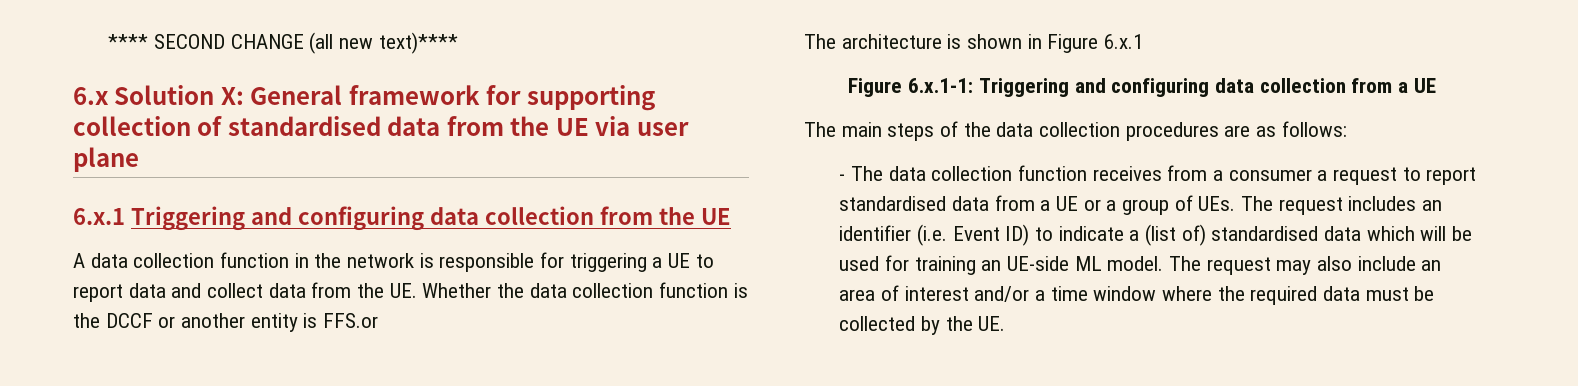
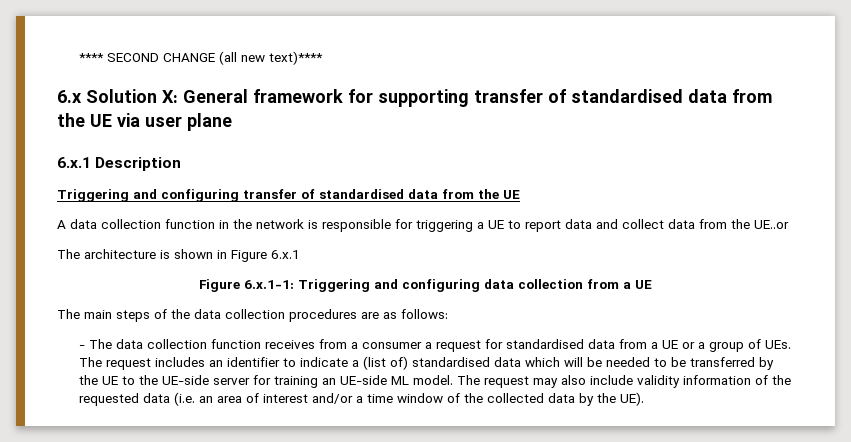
[73,116,191,136] collection -> [474,89,543,103] transfer
[130,206,594,231] Triggering and configuring data collection -> [95,157,182,171] [57,189,438,202] Description // Triggering and configuring transfer of standardised data
[389,282,748,298] [73,313,379,332] UE. Whether the data collection function is the DCCF or another entity is FFS.or -> [754,220,789,229] UE..or
[1402,167,1477,185] to report -> [485,339,504,349] for
[916,224,1030,246] (i.e. Event ID) -> (281, 362) none
[839,256,880,271] used -> [606,357,775,370] [79,375,251,385] needed to be transferred by the UE to the UE-side server
(1416, 263) none -> [637,375,792,388] [79,392,196,406] validity information of the requested data (i.e.
[1162,286,1435,305] [839,316,1006,335] where the required data must be collected by the UE. -> [447,392,645,406] of the collected data by the UE).

